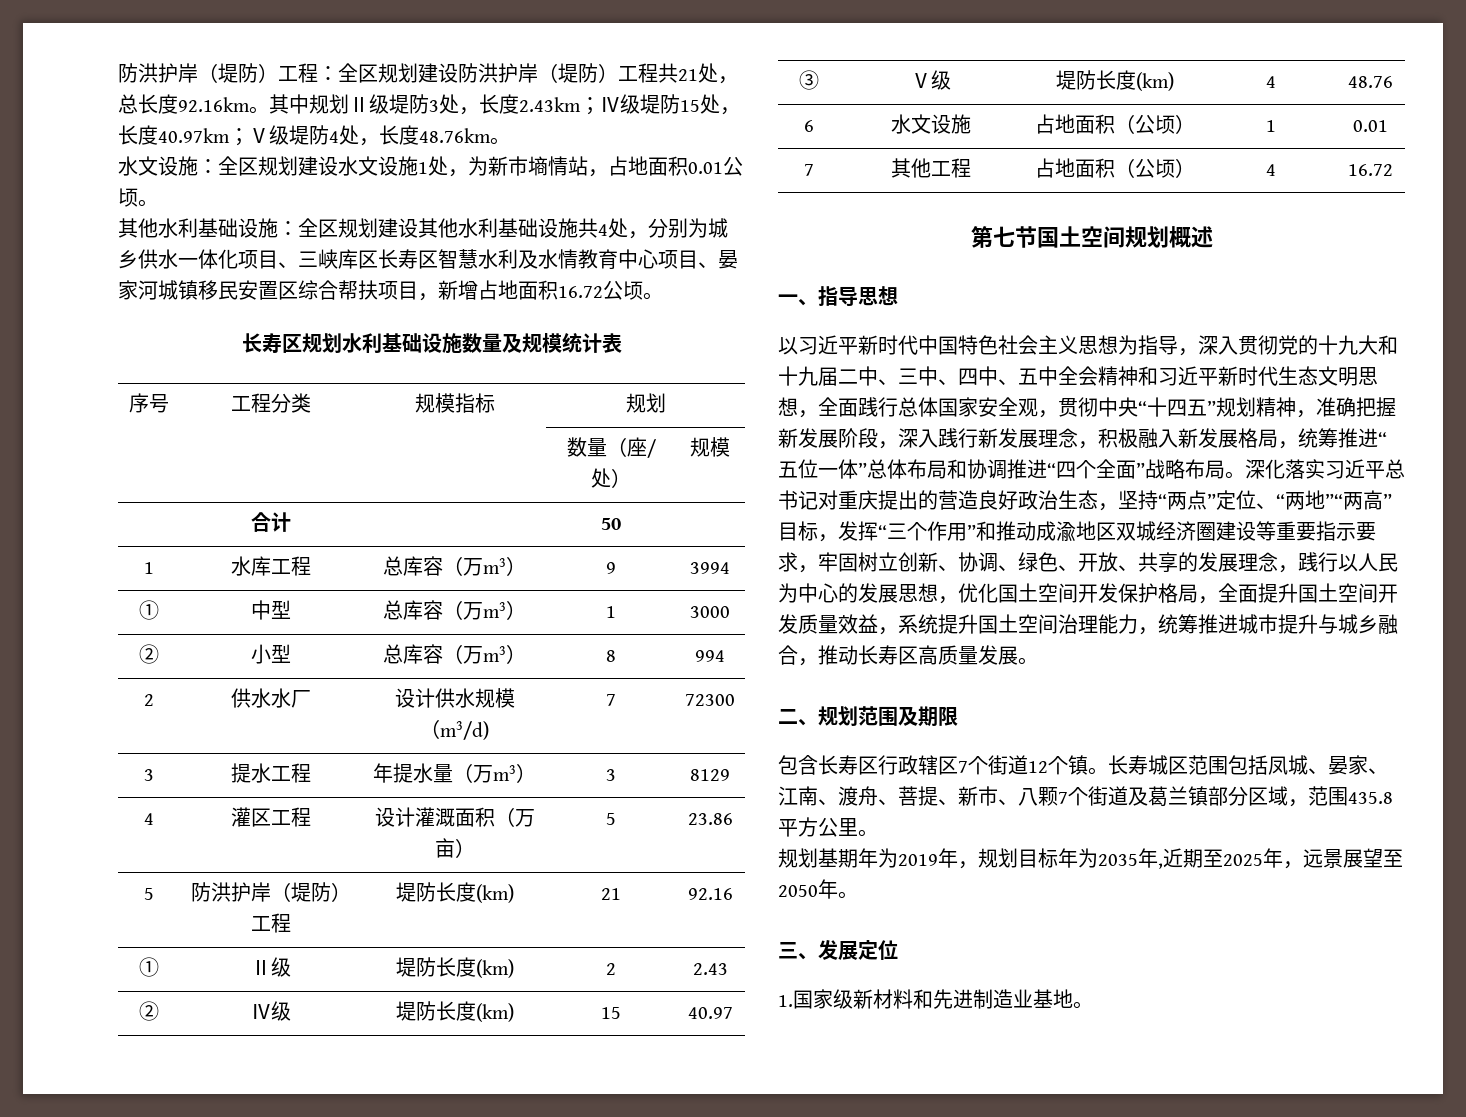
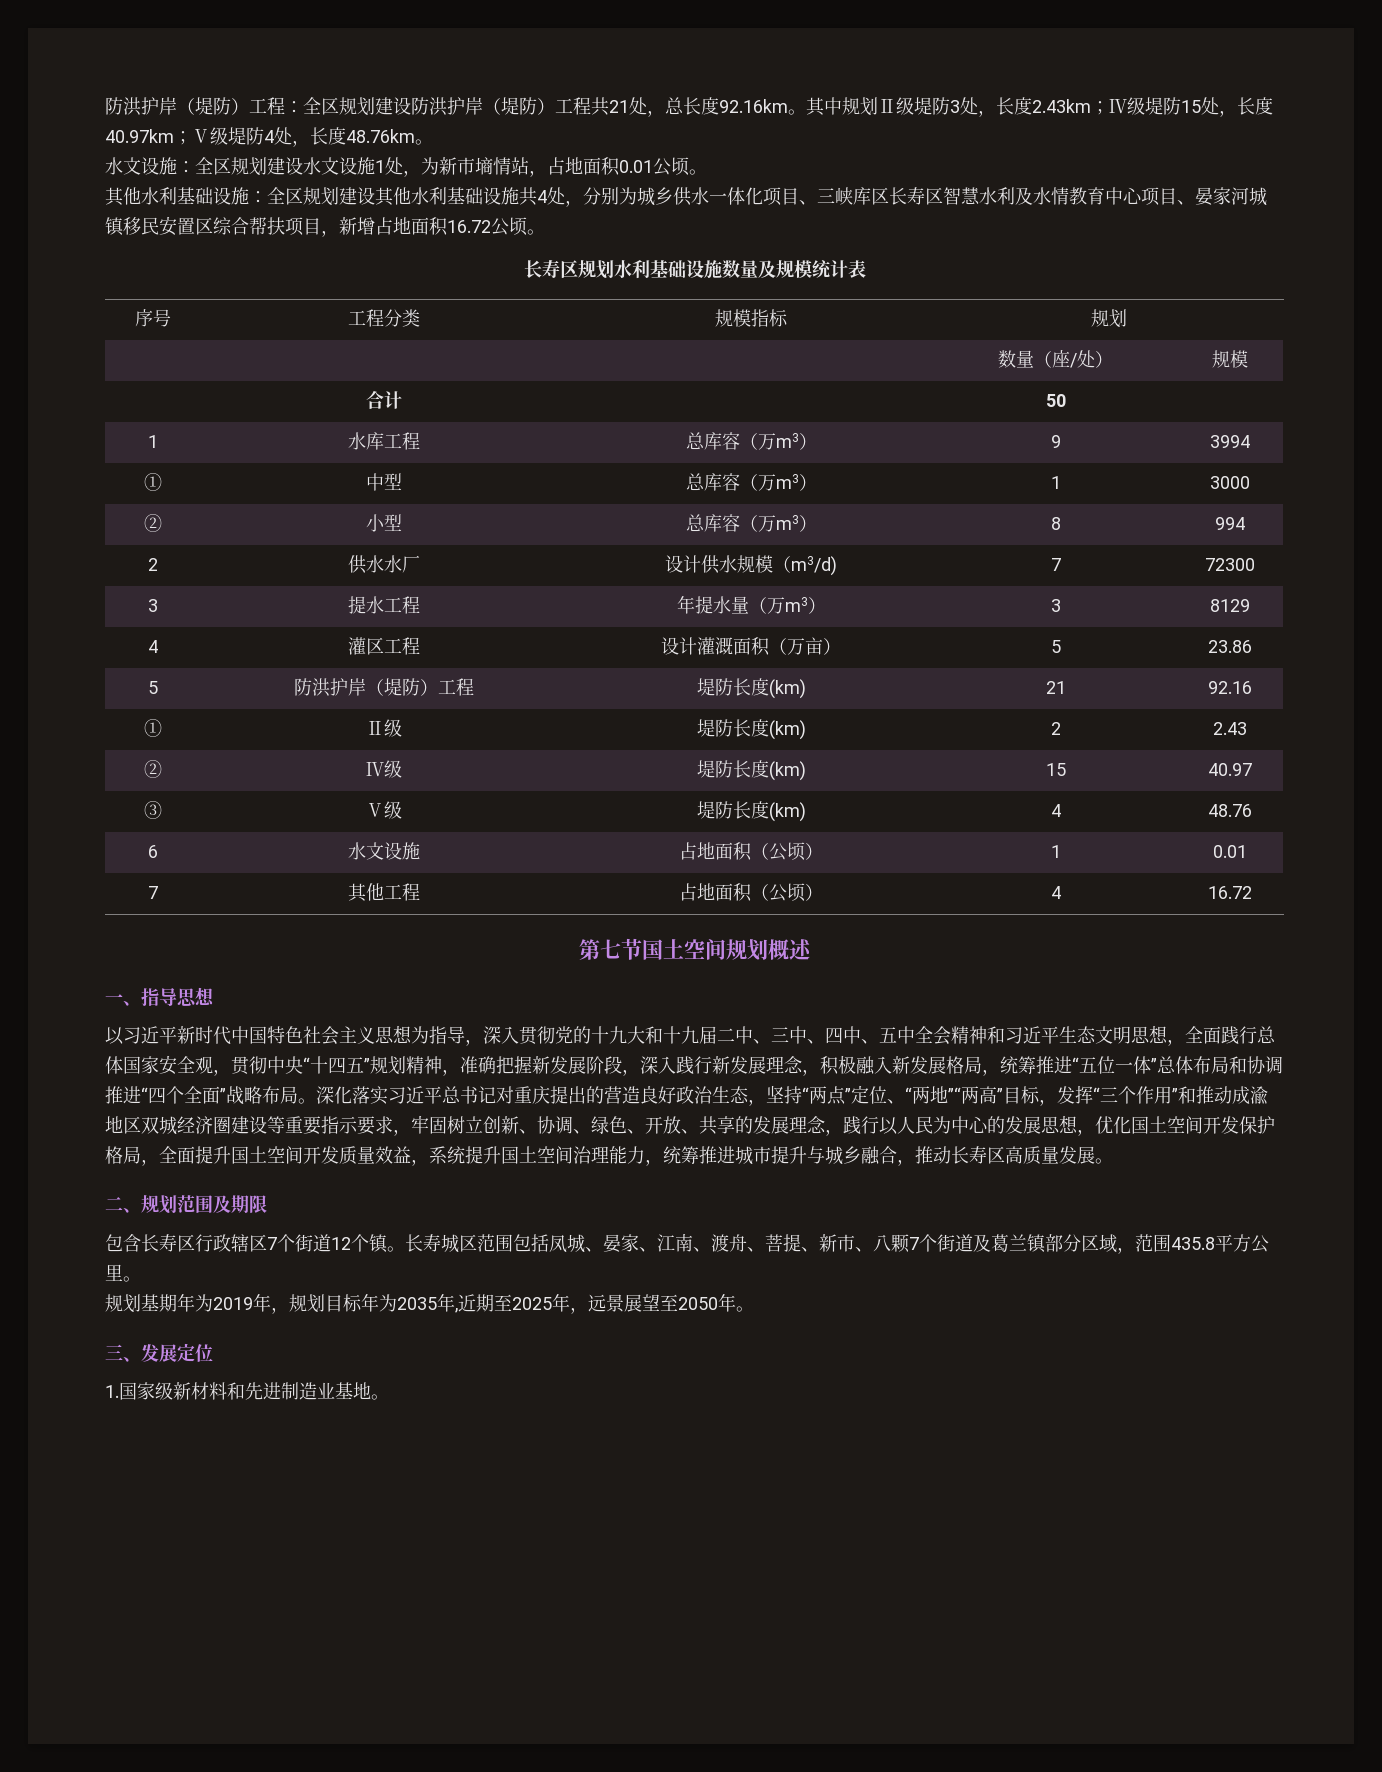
[1218,366,1278,386] 新时代 -> (1059, 1035) none

